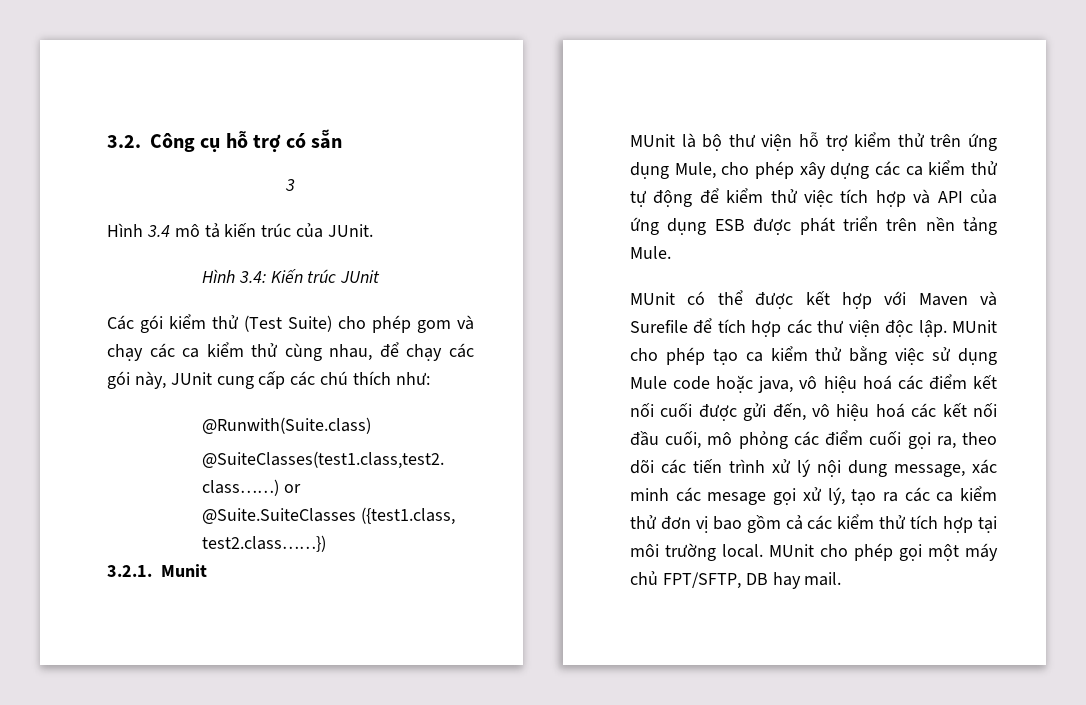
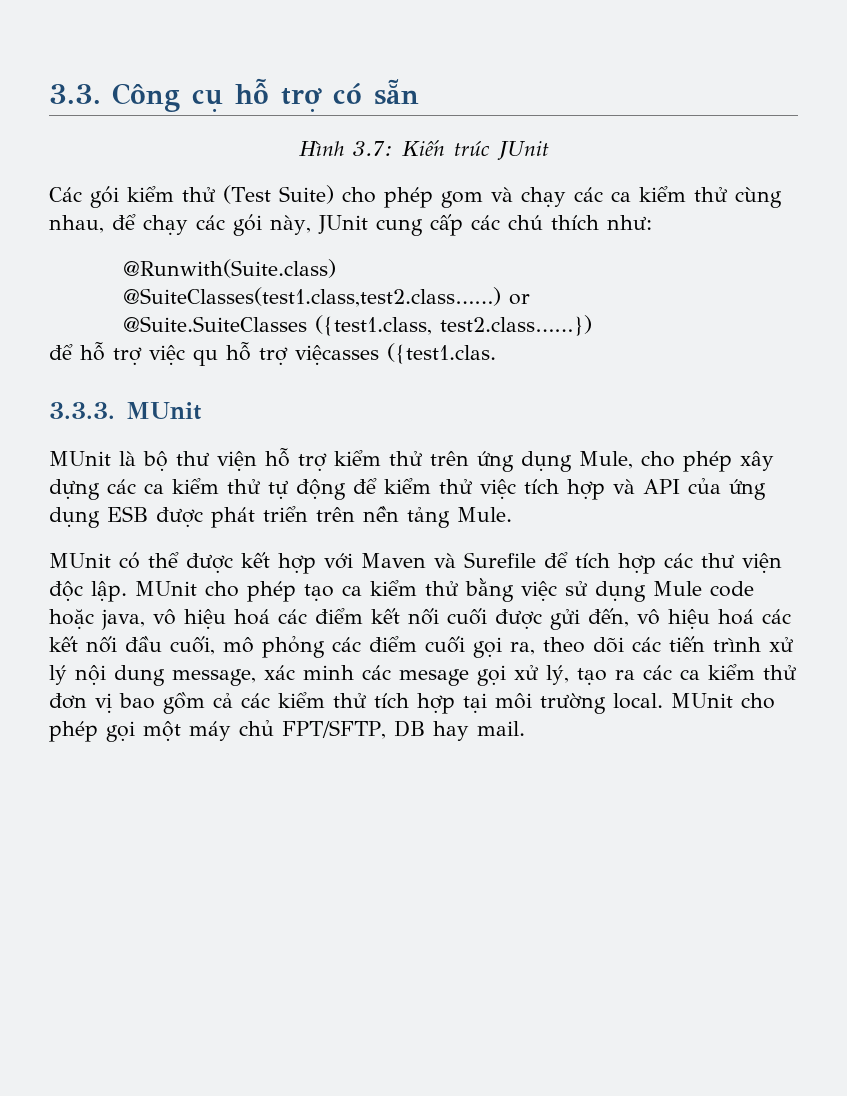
[107,135,141,148] 3.2. -> [49,84,101,104] 3.3.
[285,179,295,191] [107,223,374,238] [201,269,266,283] // 3 // Hình 3.4 mô tả kiến trúc của JUnit. // Hình 3.4: -> [298,141,393,156] // Hình 3.7:
[107,564,207,577] 3.2.1. Munit -> [49,342,496,366] [49,402,202,420] để hỗ trợ việc qu hỗ trợ việcasses ({test1.clas. // 3.3.3. MUnit

